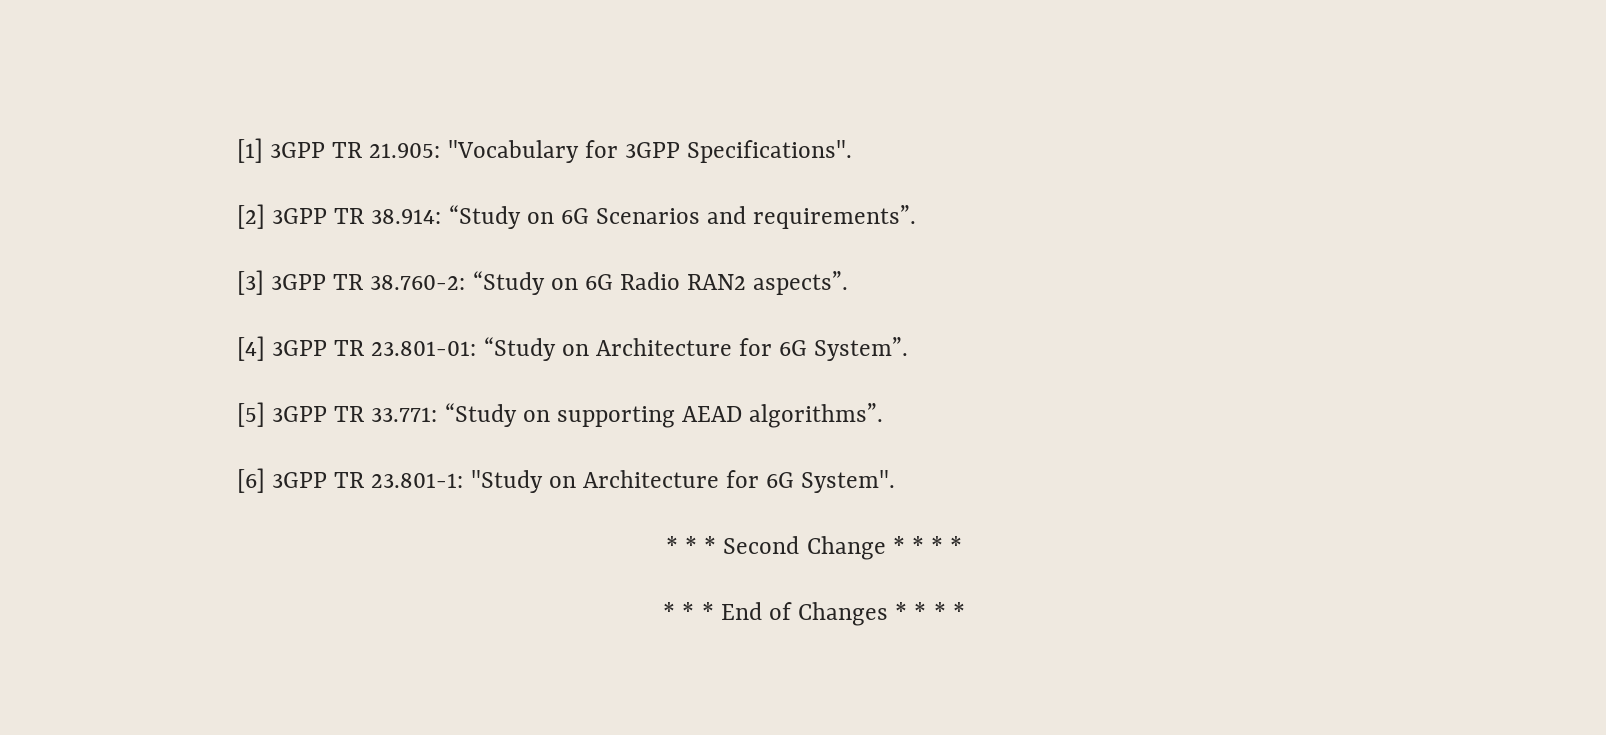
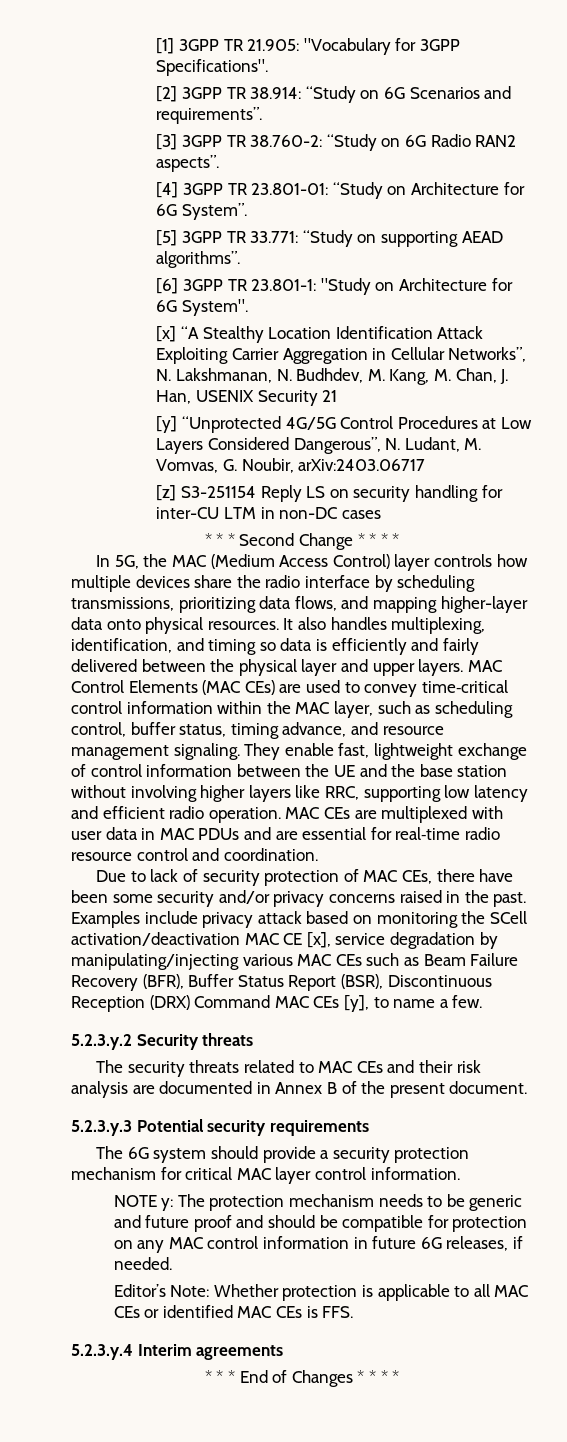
(896, 481) none -> [156,326,484,343] [156,347,527,364] [156,368,509,385] [156,390,338,406] [156,416,532,433] [156,437,482,454] [156,458,426,473] [156,485,503,502] [156,507,381,519] // [x] “A Stealthy Location Identification Attack Exploiting Carrier Aggregation in Cellular Networks”, N. Lakshmanan, N. Budhdev, M. Kang, M. Chan, J. Han, USENIX Security 21 // [y] “Unprotected 4G/5G Control Procedures at Low Layers Considered Dangerous”, N. Ludant, M. Vomvas, G. Noubir, arXiv:2403.06717 // [z] S3-251154 Reply LS on security handling for inter-CU LTM in non-DC cases
(963, 545) none -> [96,554,528,571] [71,575,476,592] [71,596,528,613] [71,617,486,634] [71,638,479,655] [71,659,502,676] [71,680,508,697] [71,701,513,718] [71,722,444,739] [71,743,527,760] [71,764,508,777] [71,785,528,802] [71,806,503,823] [71,827,500,840] [71,848,318,861] [96,869,514,886] [71,890,527,907] [71,911,527,928] [71,932,498,949] [71,953,519,970] [71,974,492,991] [71,995,483,1012] [71,1033,254,1050] [96,1060,481,1077] [71,1081,528,1098] [71,1119,369,1136] [96,1146,470,1163] [71,1167,460,1184] [113,1194,523,1211] [113,1215,528,1232] [113,1236,524,1253] [113,1257,172,1270] [113,1284,529,1301] [113,1305,354,1318] [71,1344,284,1360] // In 5G, the MAC (Medium Access Control) layer controls how multiple devices share the radio interface by scheduling transmissions, prioritizing data flows, and mapping higher-layer data onto physical resources. It also handles multiplexing, identification, and timing so data is efficiently and fairly delivered between the physical layer and upper layers. MAC Control Elements (MAC CEs) are used to convey time‑critical control information within the MAC layer, such as scheduling control, buffer status, timing advance, and resource management signaling. They enable fast, lightweight exchange of control information between the UE and the base station without involving higher layers like RRC, supporting low latency and efficient radio operation. MAC CEs are multiplexed with user data in MAC PDUs and are essential for real‑time radio resource control and coordination. // Due to lack of security protection of MAC CEs, there have been some security and/or privacy concerns raised in the past. Examples include privacy attack based on monitoring the SCell activation/deactivation MAC CE [x], service degradation by manipulating/injecting various MAC CEs such as Beam Failure Recovery (BFR), Buffer Status Report (BSR), Discontinuous Reception (DRX) Command MAC CEs [y], to name a few. // 5.2.3.y.2 Security threats // The security threats related to MAC CEs and their risk analysis are documented in Annex B of the present document. // 5.2.3.y.3 Potential security requirements // The 6G system should provide a security protection mechanism for critical MAC layer control information. // NOTE y: The protection mechanism needs to be generic and future proof and should be compatible for protection on any MAC control information in future 6G releases, if needed. // Editor’s Note: Whether protection is applicable to all MAC CEs or identified MAC CEs is FFS. // 5.2.3.y.4 Interim agreements

